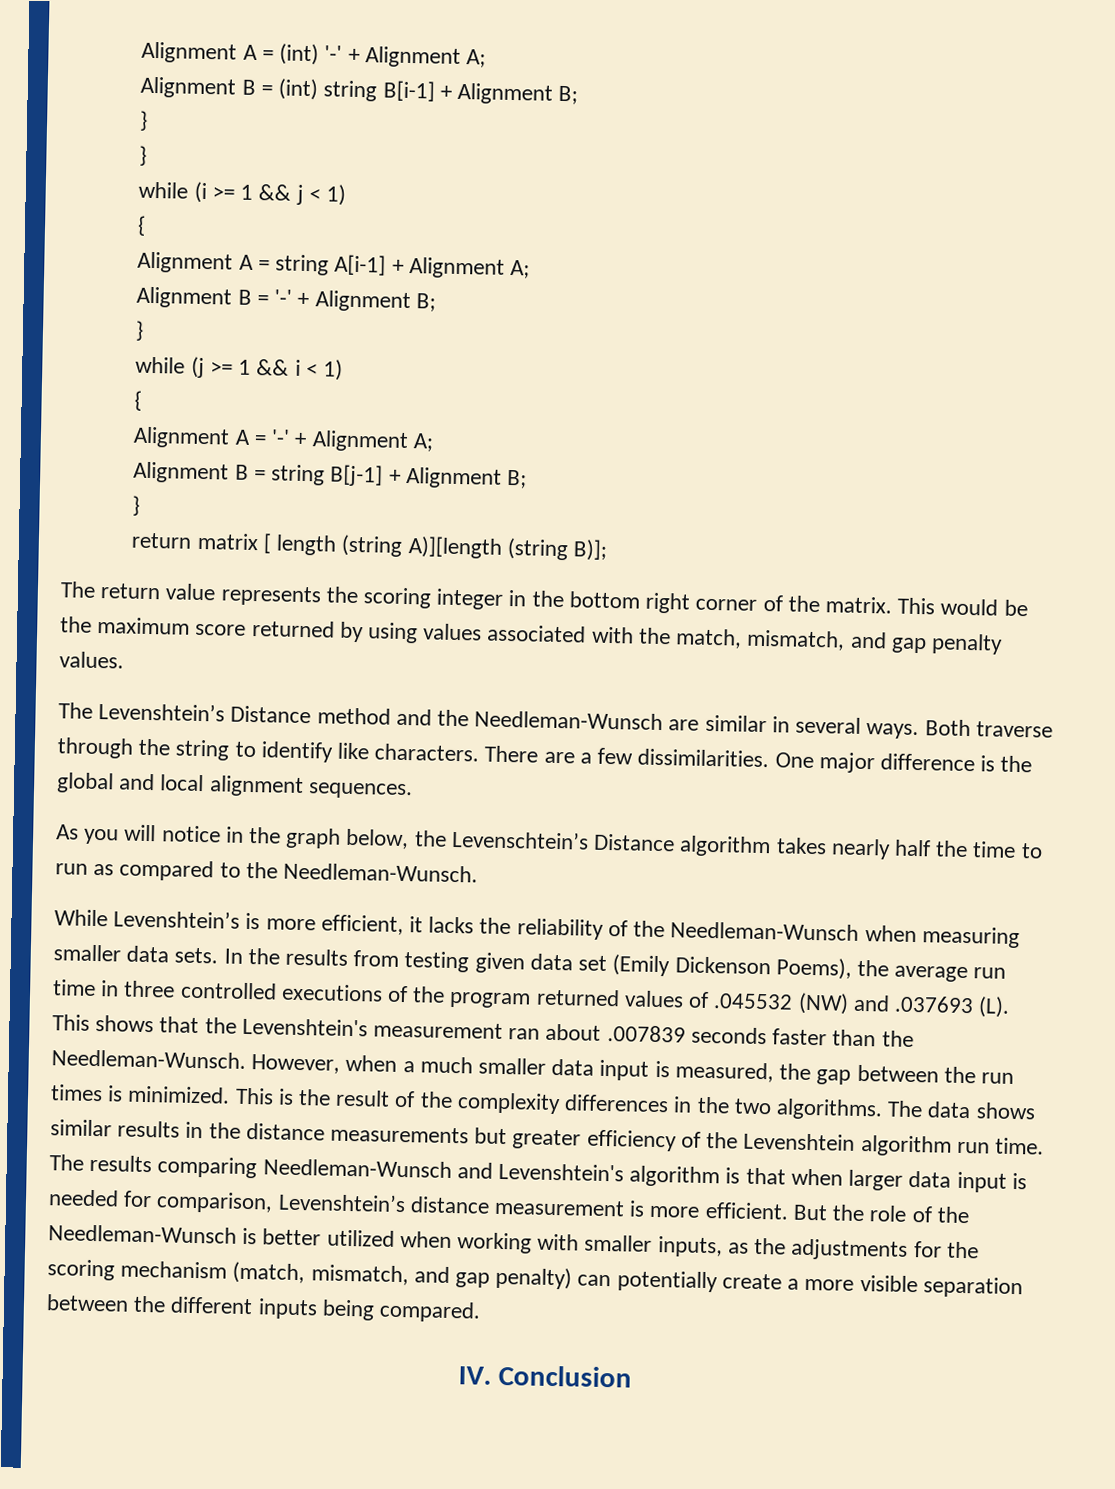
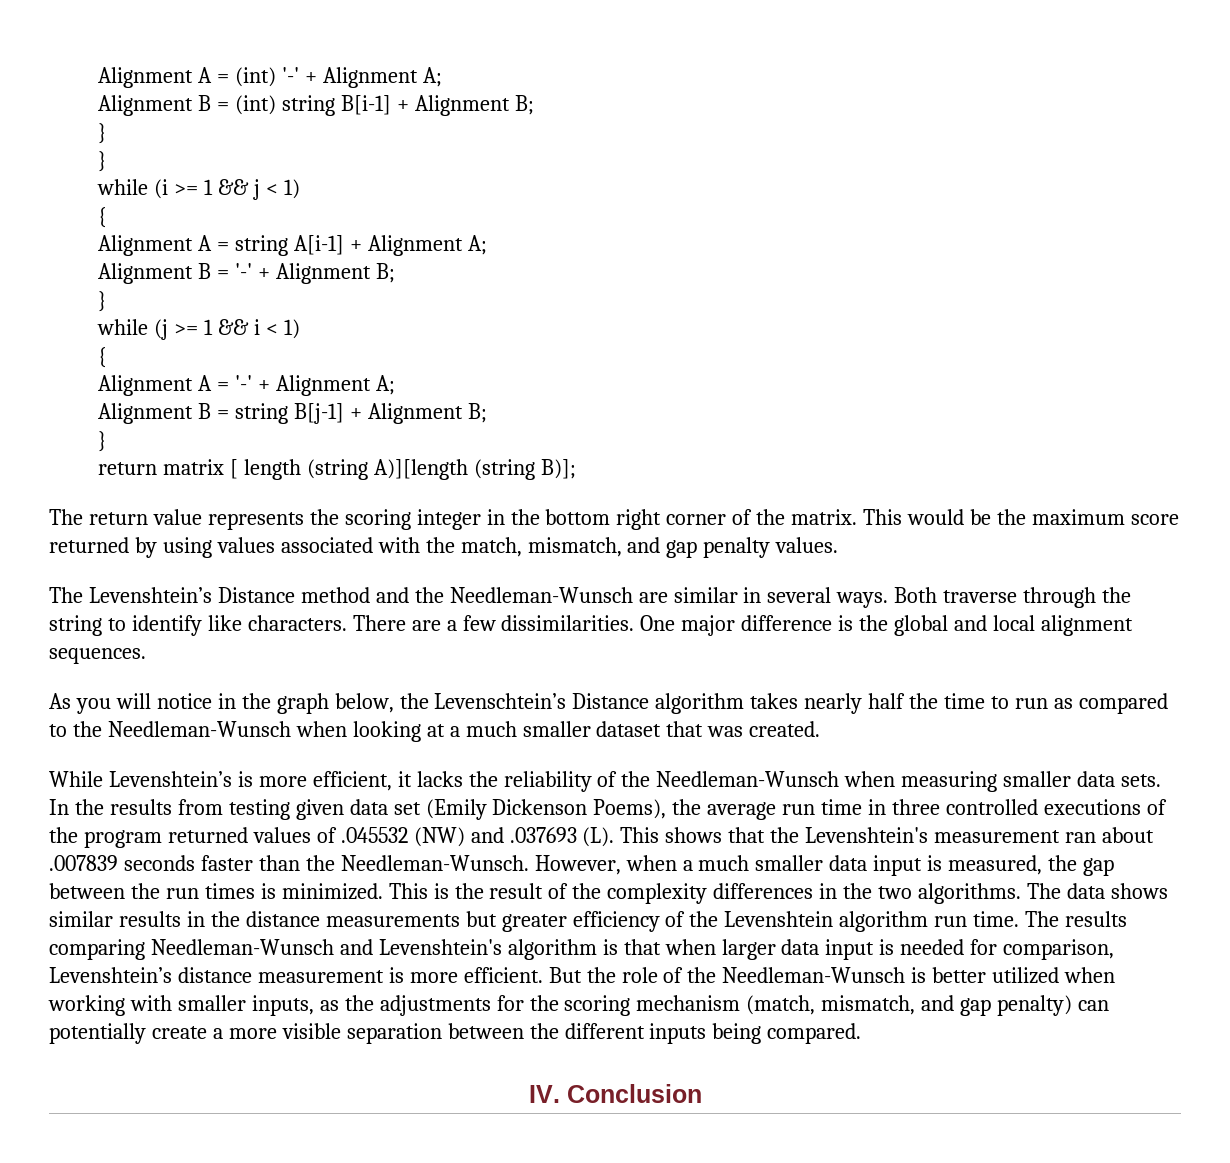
[283,862,479,883] Needleman-Wunsch. -> [107,721,821,742] Needleman-Wunsch when looking at a much smaller dataset that was created.

